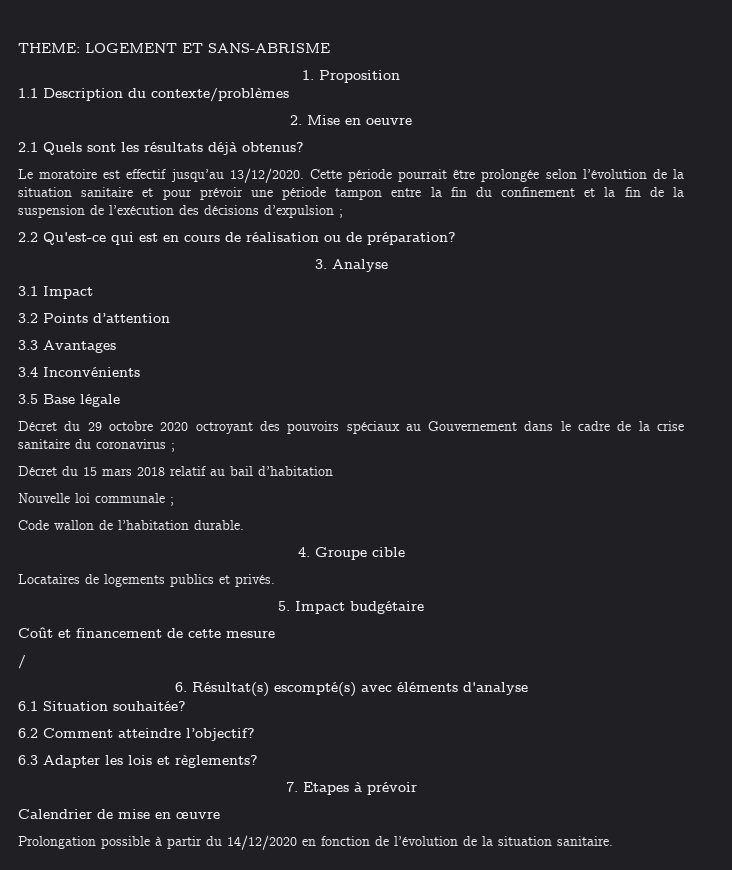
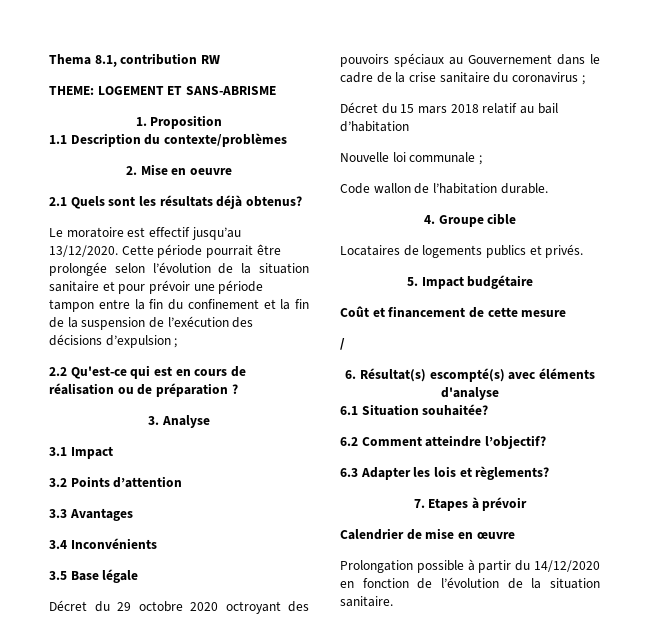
(18, 48) none -> [49,53,220,67] Thema 8.1, contribution RW //
[367,232,456,245] préparation? -> [155,383,238,397] préparation ?

